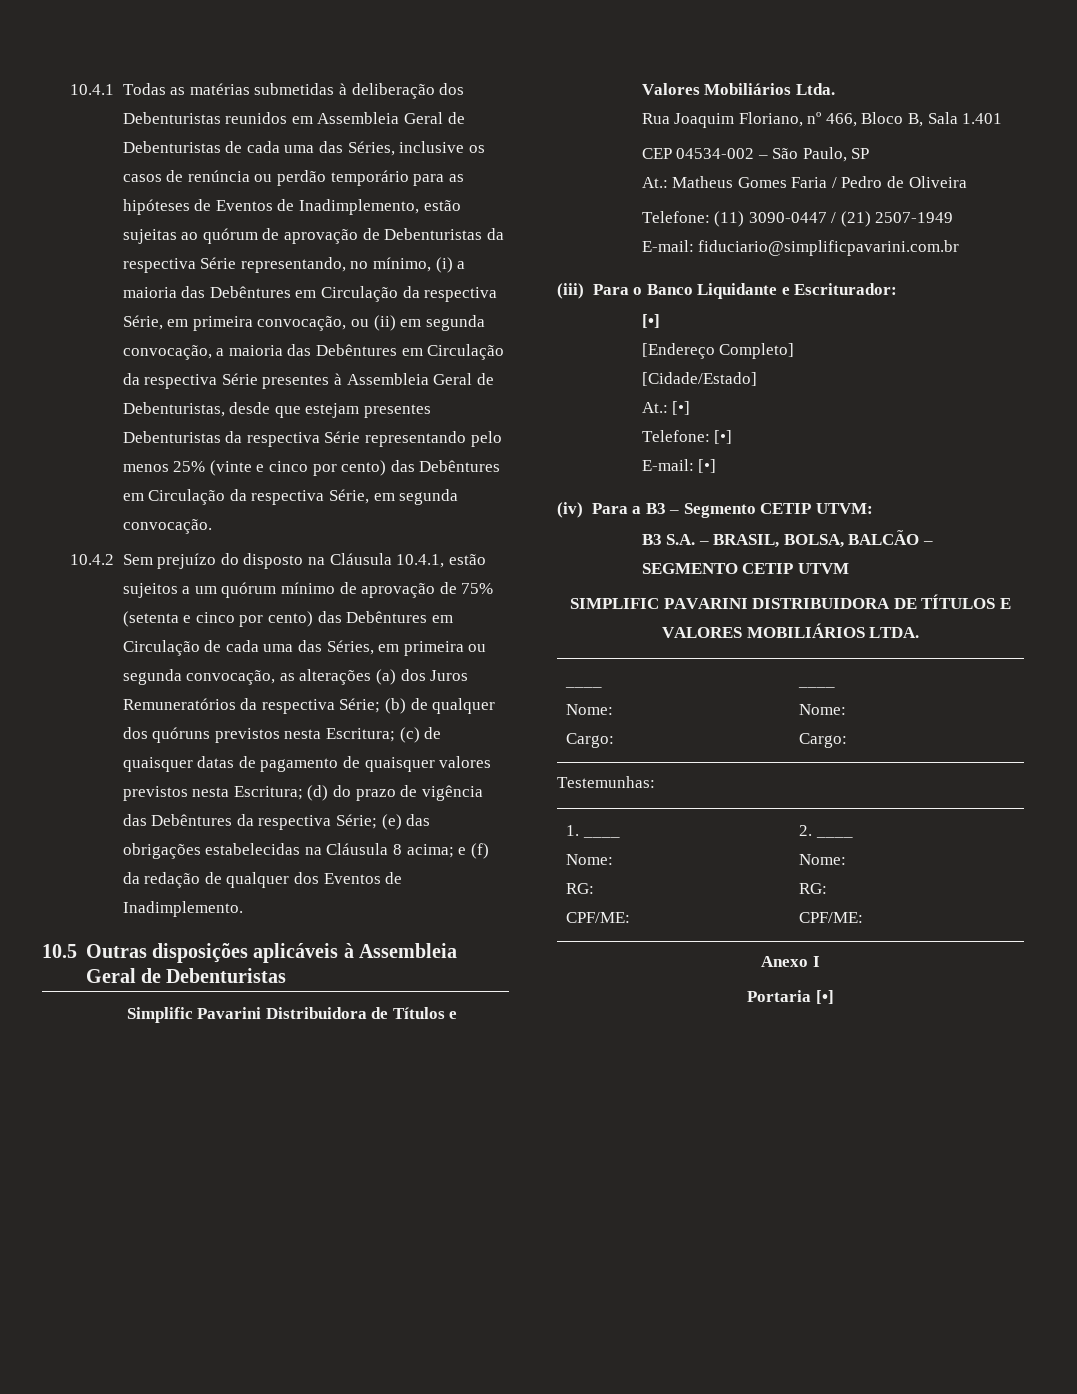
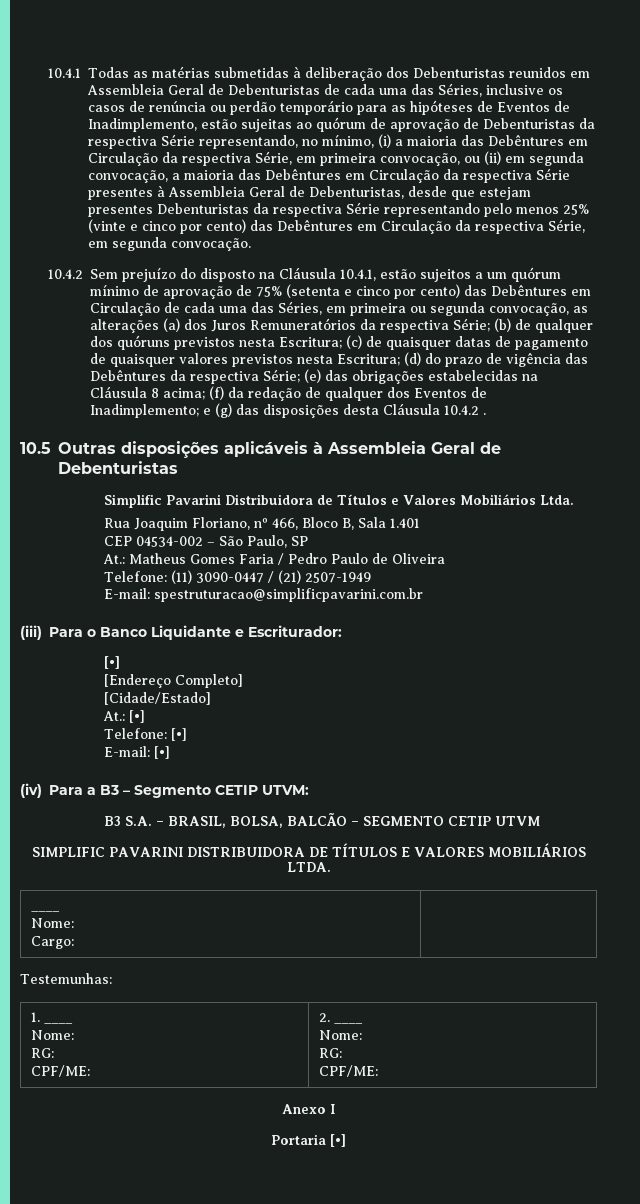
[458,847,467,855] e -> (205, 394) none
[122,901,243,917] Inadimplemento. -> [89,403,486,418] Inadimplemento; e (g) das disposições desta Cláusula 10.4.2 .
(883, 182) none -> [330,553,368,564] Paulo
[698,240,960,256] fiduciario@simplificpavarini.com.br -> [153,588,423,602] spestruturacao@simplificpavarini.com.br
[798,686,836,688] [799,704,847,715] [799,733,848,748] ____ // Nome: // Cargo: -> (74, 942) none

